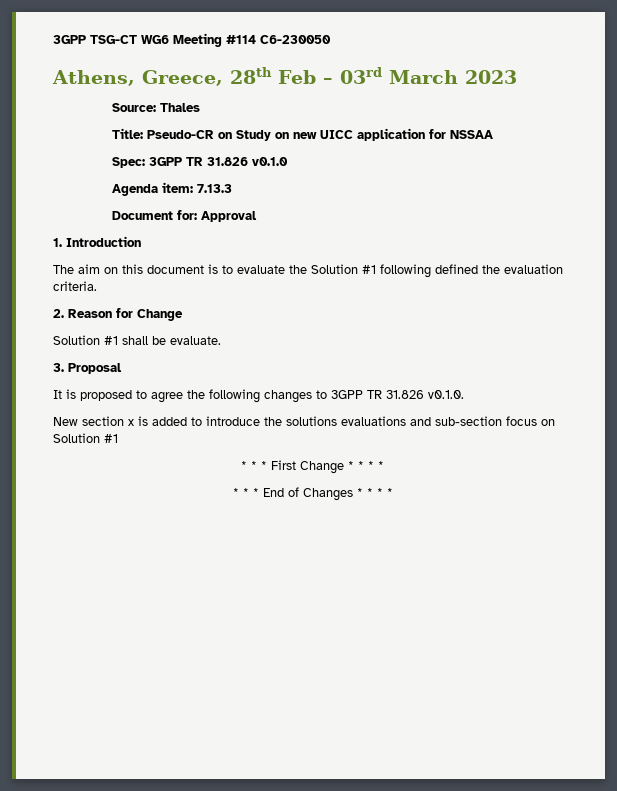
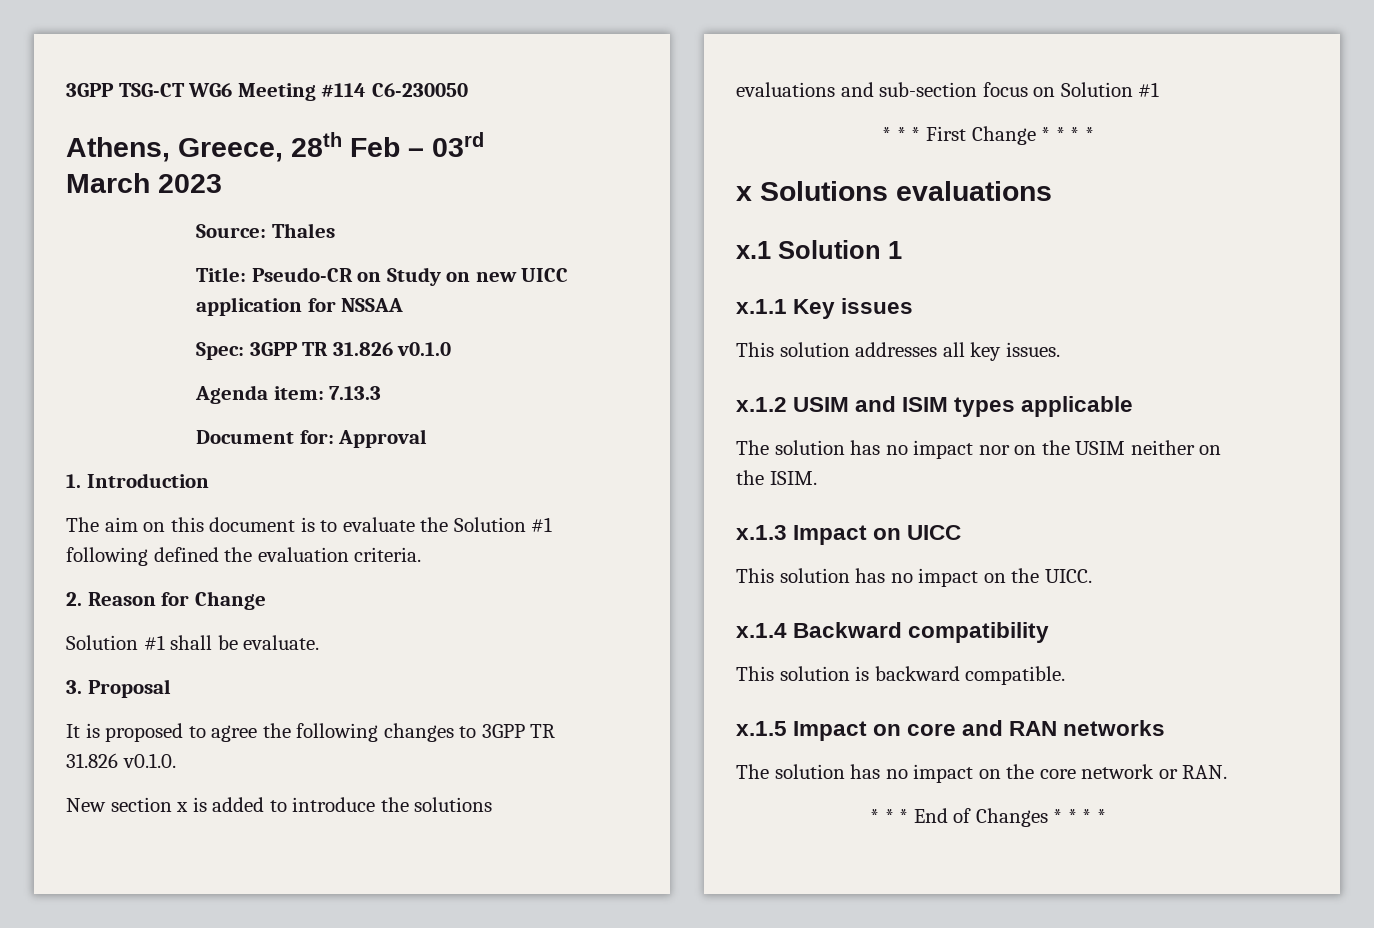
(384, 465) none -> [736,181,1052,201] [736,240,902,259] [736,298,914,319] [736,342,1060,361] [736,396,1134,417] [736,440,1222,459] [736,470,817,485] [736,525,962,545] [736,568,1092,587] [736,622,1050,643] [736,666,1066,685] [736,720,1166,741] [736,764,1228,783] // x Solutions evaluations // x.1 Solution 1 // x.1.1 Key issues // This solution addresses all key issues. // x.1.2 USIM and ISIM types applicable // The solution has no impact nor on the USIM neither on the ISIM. // x.1.3 Impact on UICC // This solution has no impact on the UICC. // x.1.4 Backward compatibility // This solution is backward compatible. // x.1.5 Impact on core and RAN networks // The solution has no impact on the core network or RAN.

